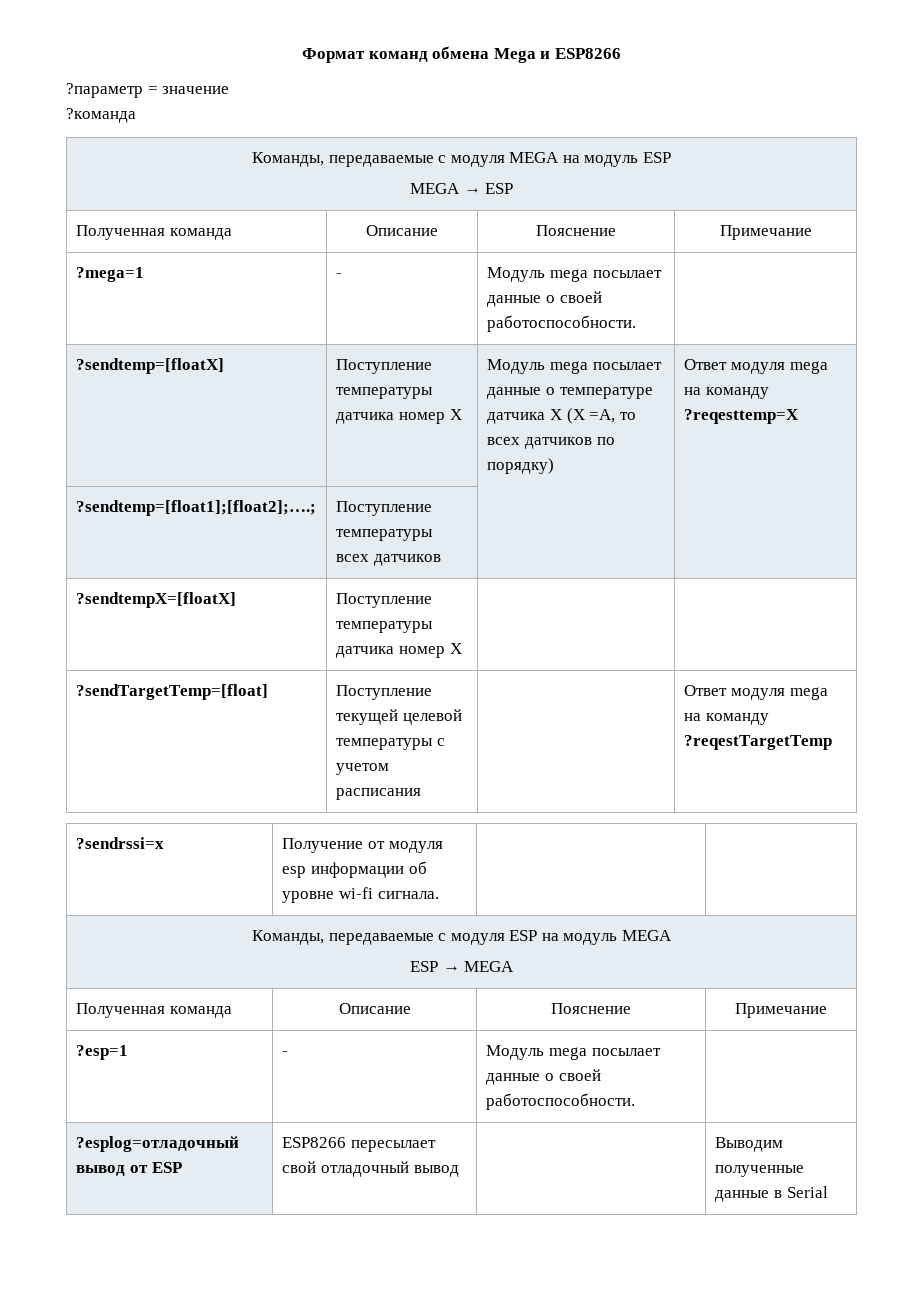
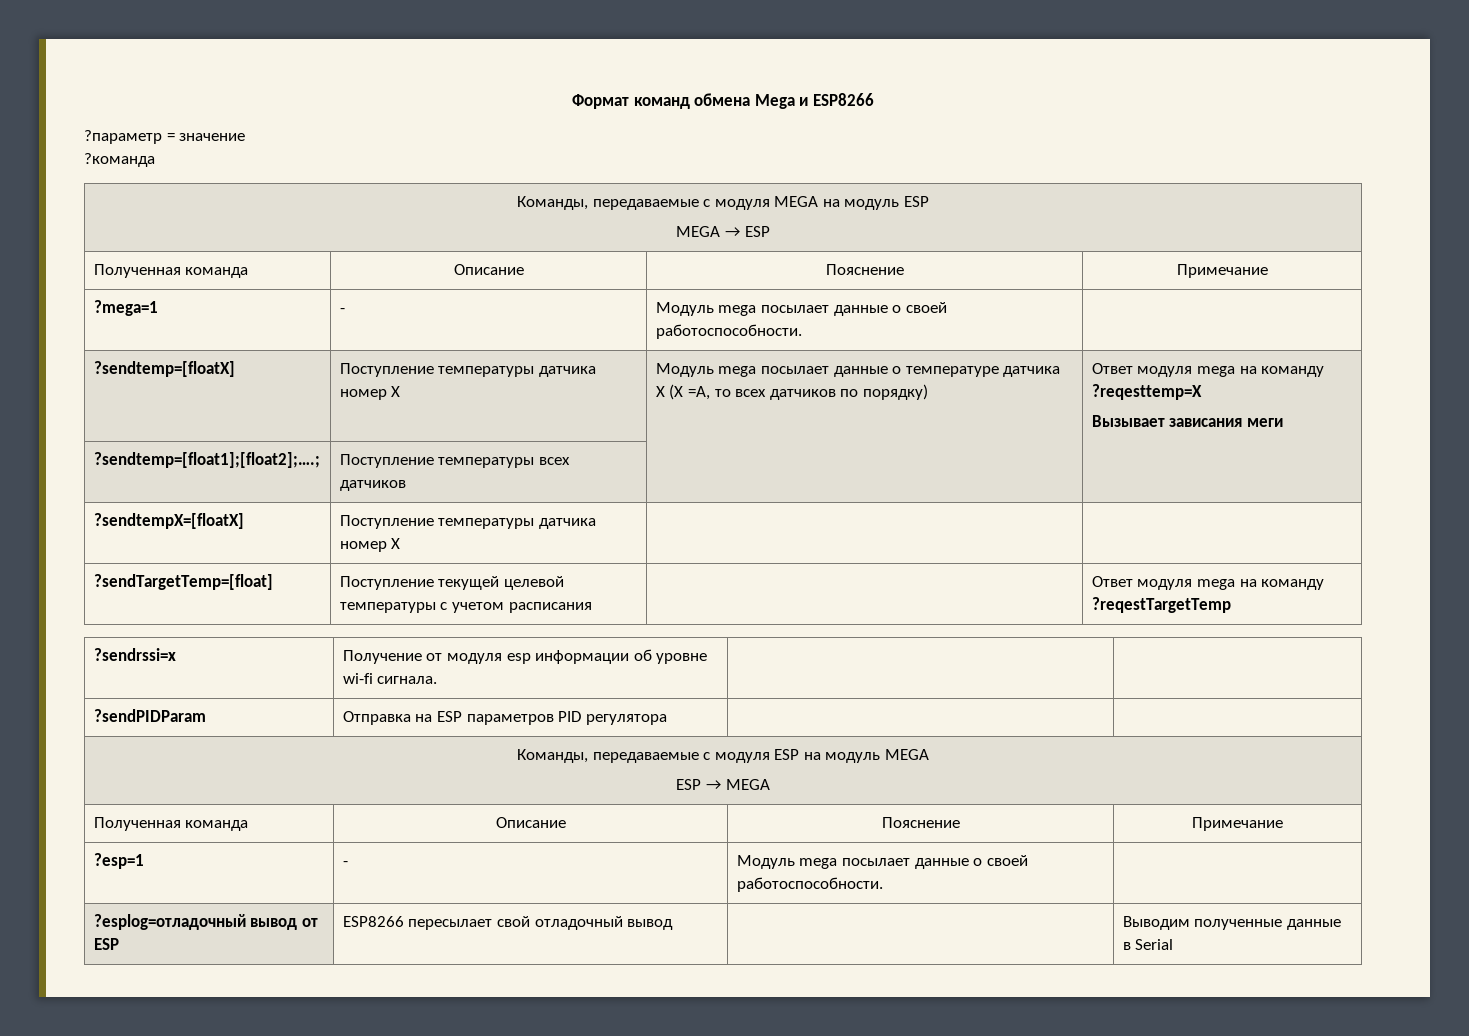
(800, 416) none -> [1091,415,1284,427] // Вызывает зависания меги
(439, 895) none -> [93,709,206,722] [342,711,667,725] // ?sendPIDParam | Отправка на ESP параметров PID регулятора | |

